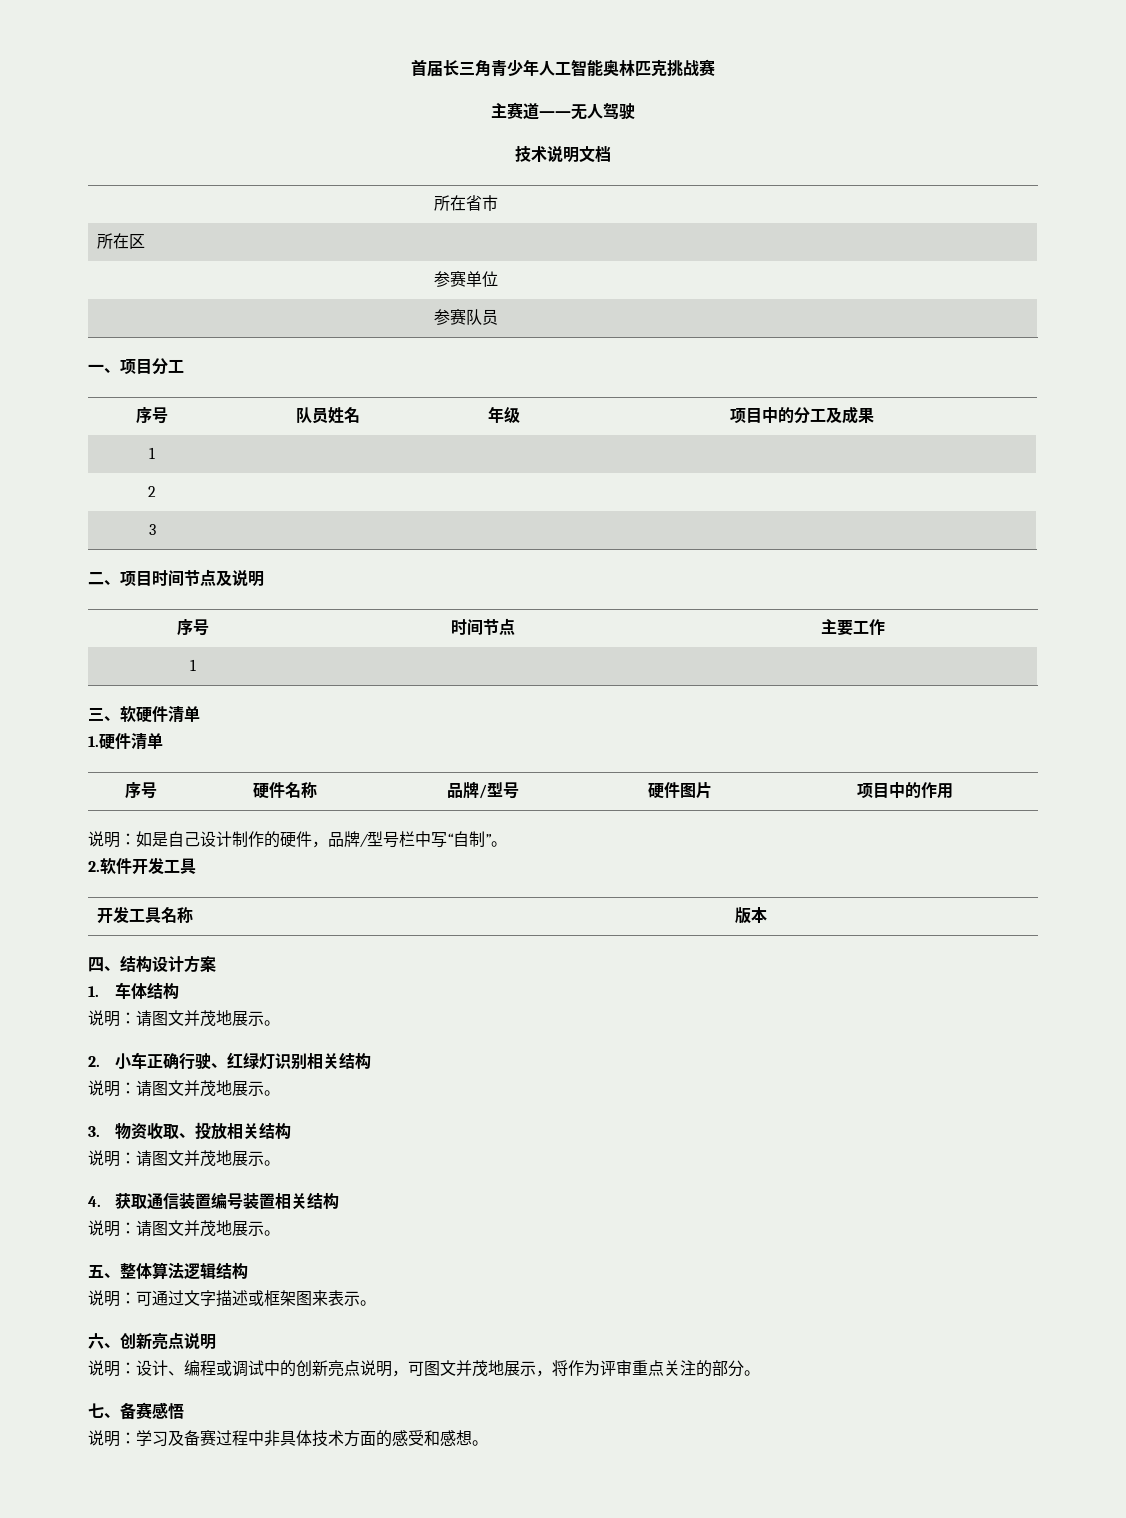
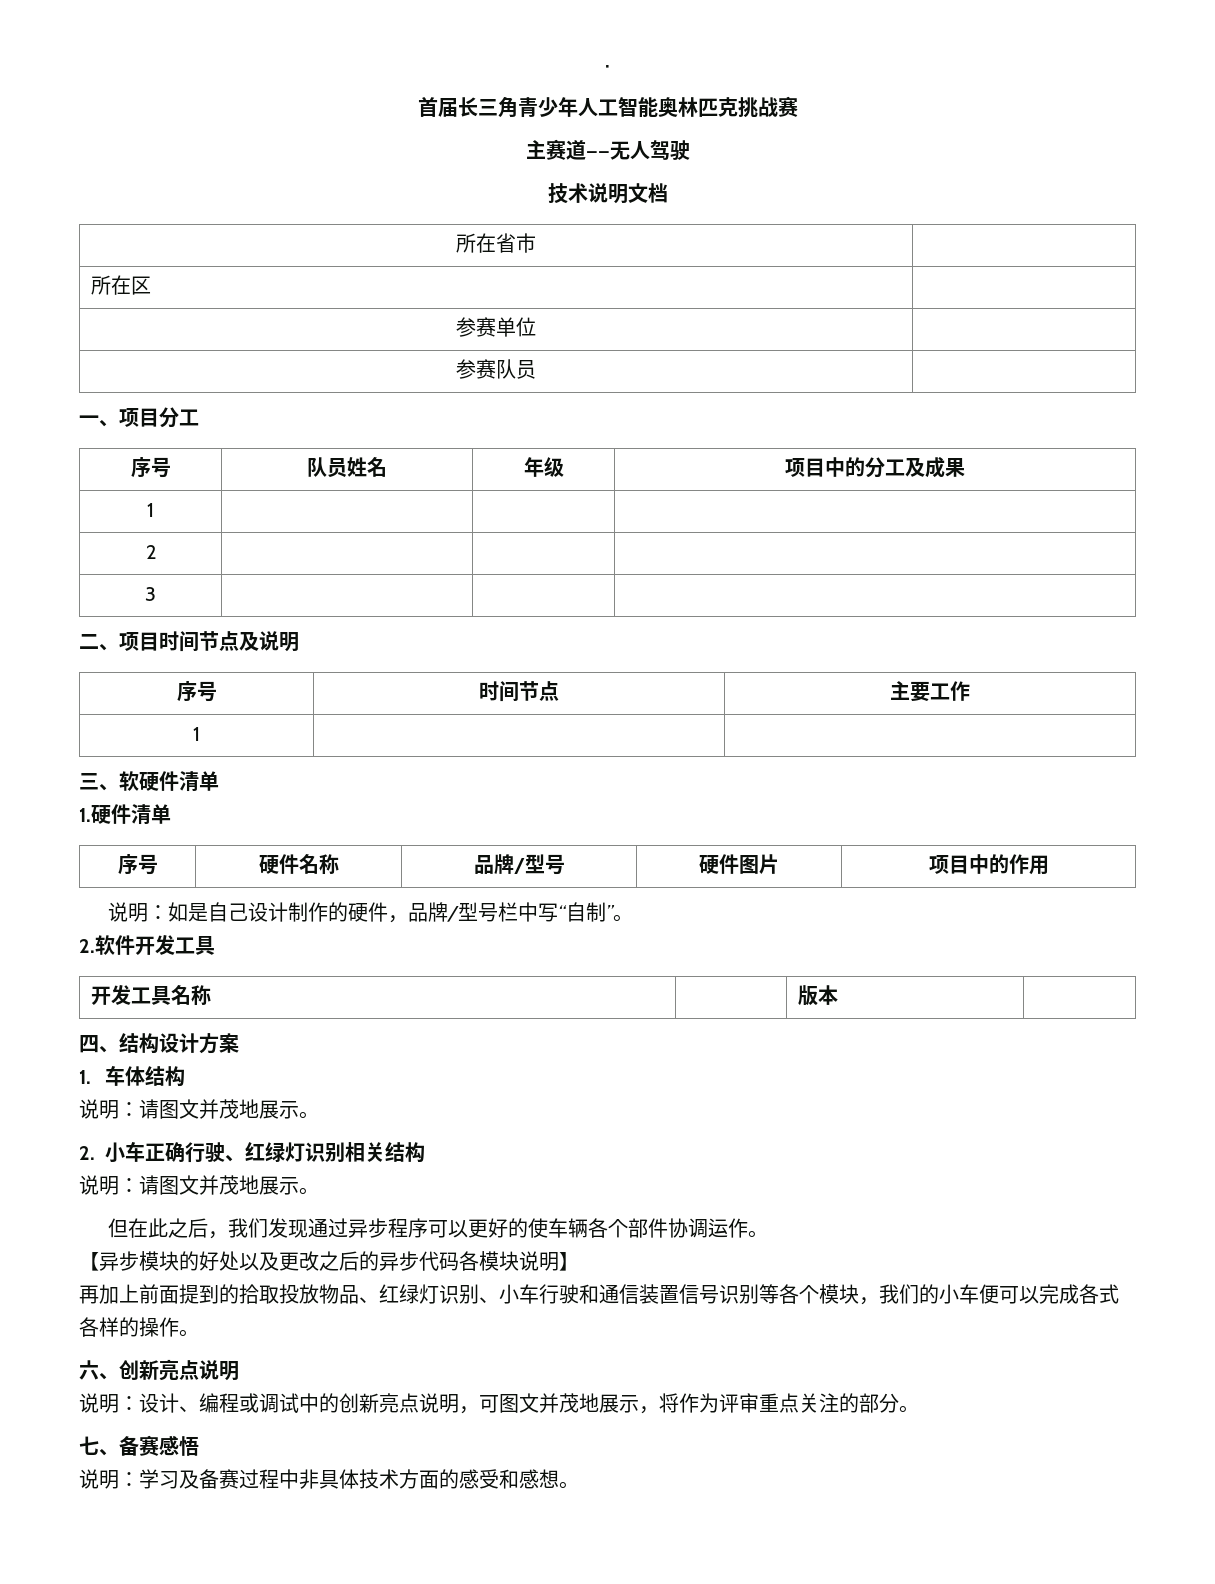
(411, 67) none -> [605,65,610,72] · //
[88,1122,292,1140] [88,1150,280,1167] [88,1192,340,1210] [88,1220,280,1237] [88,1262,248,1280] [88,1290,360,1307] 3.物资收取、投放相关结构 // 说明：请图文并茂地展示。 // 4.获取通信装置编号装置相关结构 // 说明：请图文并茂地展示。 // 五、整体算法逻辑结构 // 说明：可通过文字描述或框架图来表示 -> [107,1218,768,1239] [79,1251,579,1271] [79,1284,1119,1305] [79,1317,179,1337] 但在此之后，我们发现通过异步程序可以更好的使车辆各个部件协调运作。 // 【异步模块的好处以及更改之后的异步代码各模块说明】 // 再加上前面提到的拾取投放物品、红绿灯识别、小车行驶和通信装置信号识别等各个模块，我们的小车便可以完成各式各样的操作

